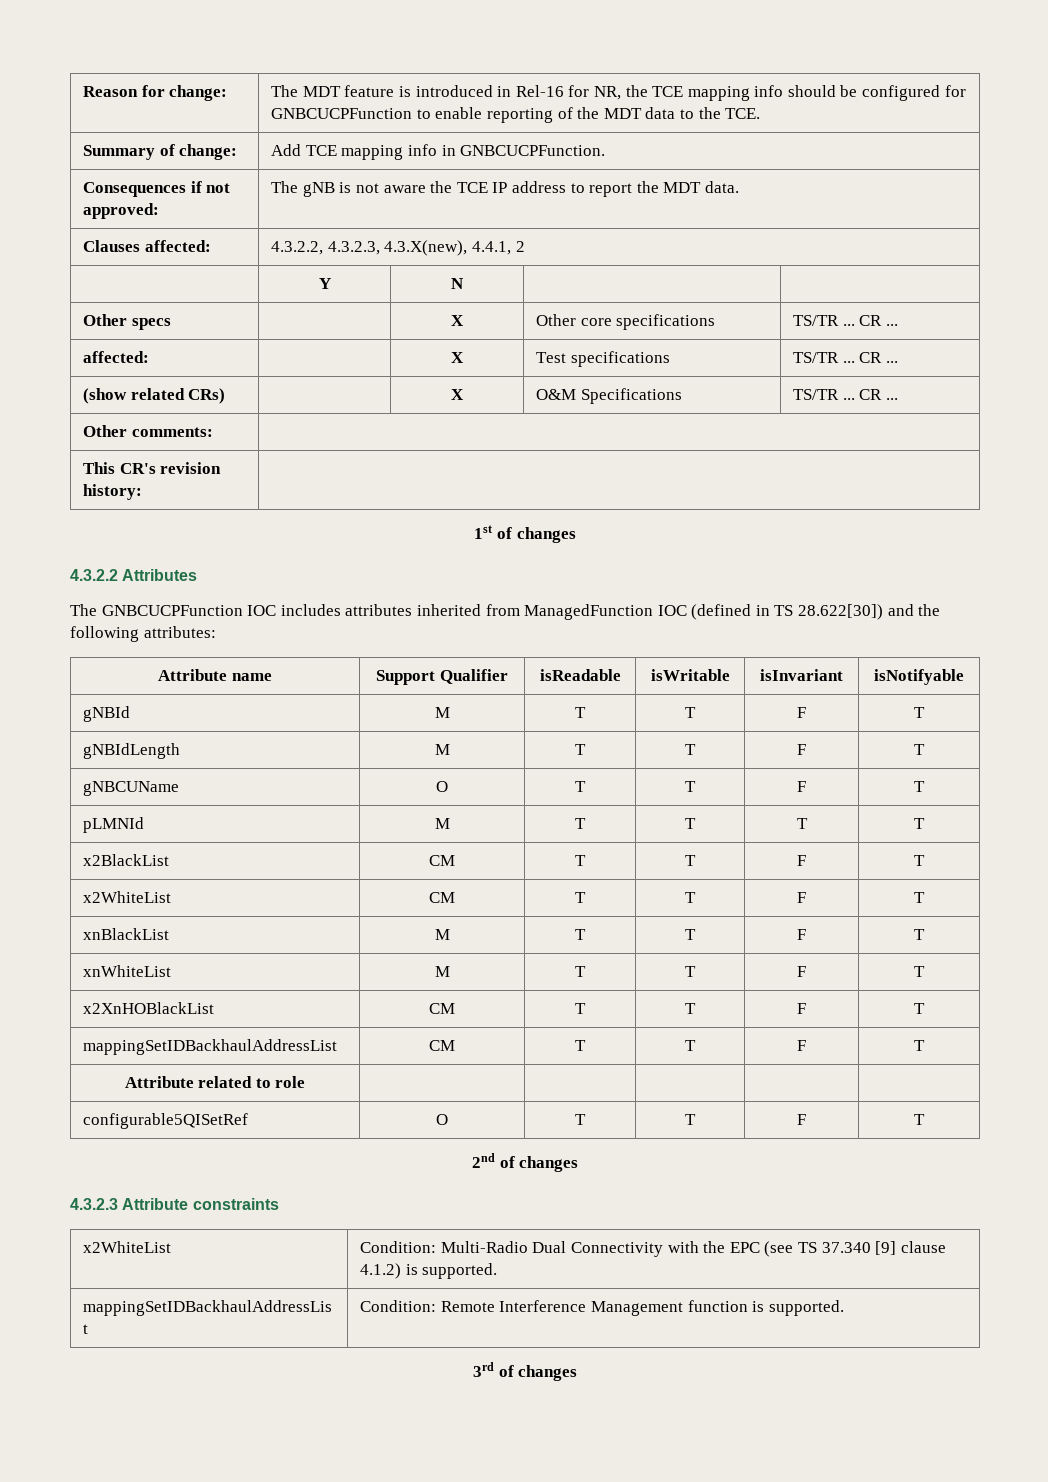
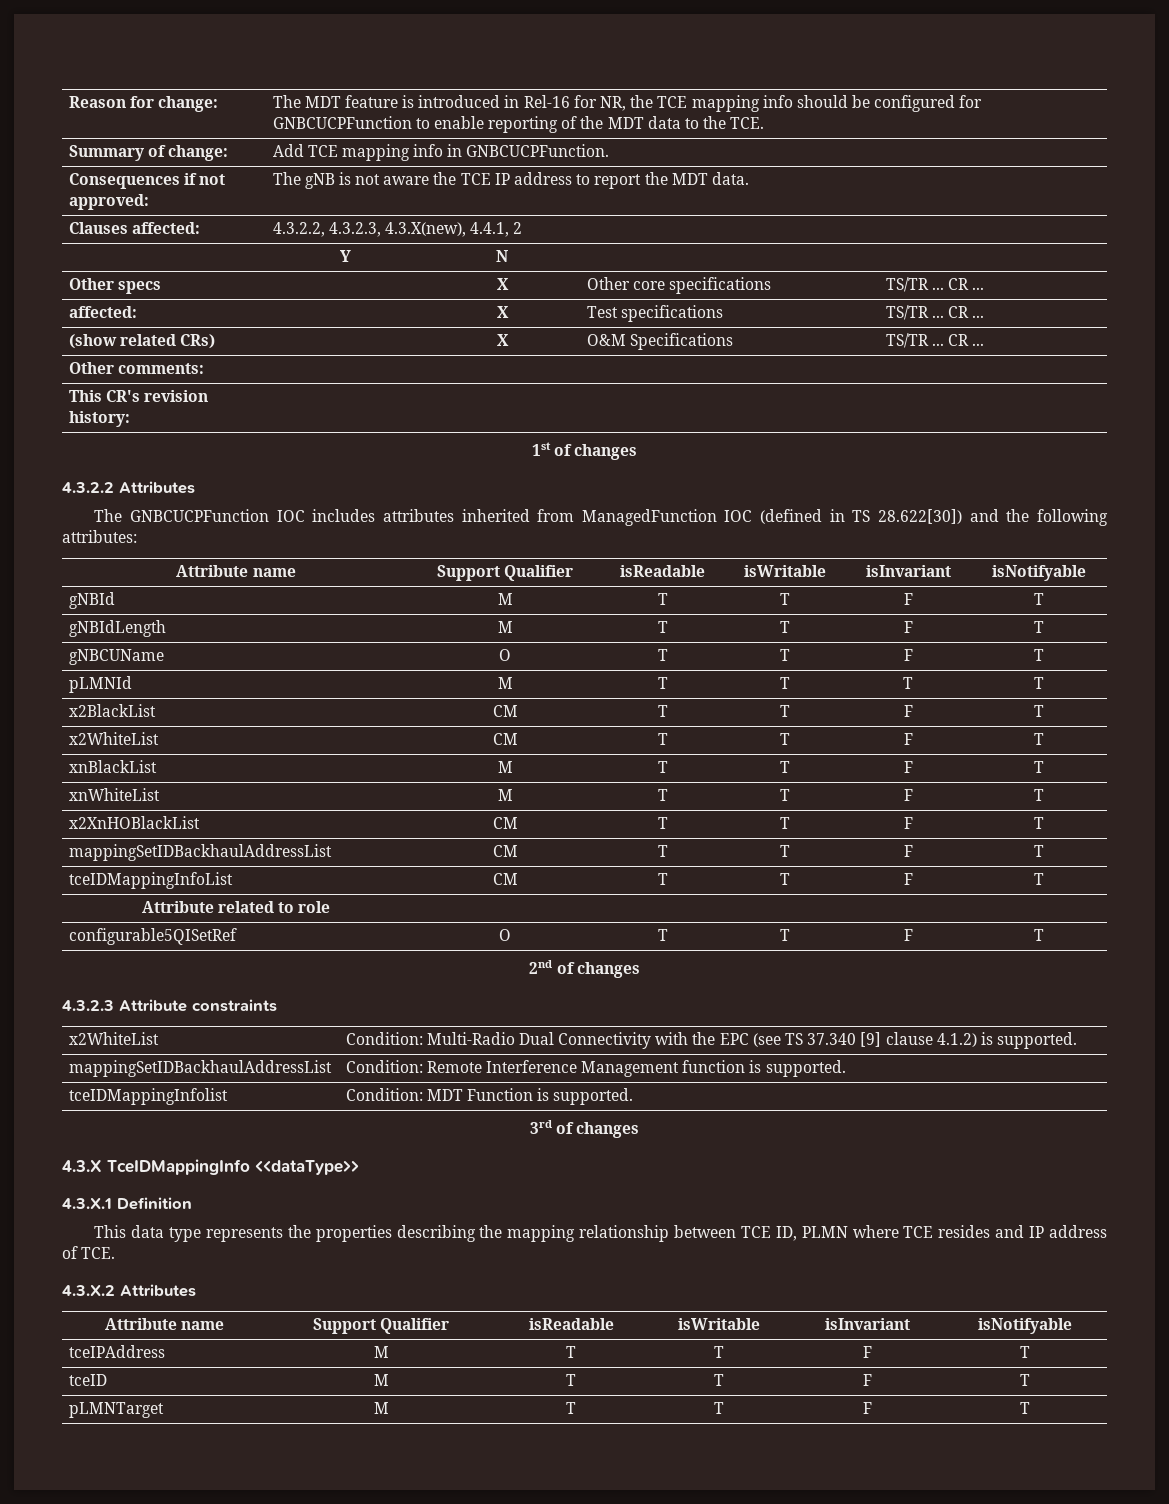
(925, 1045) none -> [68,872,233,889] [492,873,518,885] [657,873,668,885] [780,873,790,885] [903,873,913,885] [1033,873,1044,885] // tceIDMappingInfoList | CM | T | T | F | T
[472,1362,578,1381] // 3rd of changes -> [68,1088,228,1105] [345,1088,634,1105] [529,1120,640,1138] [62,1159,359,1175] [62,1197,192,1210] [94,1225,1107,1242] [62,1246,116,1259] [62,1284,196,1297] [104,1318,225,1330] [312,1318,450,1334] [528,1318,614,1330] [678,1318,760,1330] [824,1318,910,1330] [977,1318,1072,1334] [68,1345,165,1358] [373,1346,389,1358] [566,1346,576,1358] [714,1346,724,1358] [862,1346,872,1358] [1019,1346,1030,1358] [68,1374,107,1386] [373,1374,389,1386] [566,1374,576,1386] [714,1374,724,1386] [862,1374,872,1386] [1019,1374,1030,1386] [68,1402,164,1418] [373,1402,389,1414] [566,1402,576,1414] [714,1402,724,1414] [862,1402,872,1414] [1019,1402,1030,1414] // tceIDMappingInfolist | Condition: MDT Function is supported. // 3rd of changes // 4.3.X TceIDMappingInfo <<dataType>> // 4.3.X.1 Definition // This data type represents the properties describing the mapping relationship between TCE ID, PLMN where TCE resides and IP address of TCE. // 4.3.X.2 Attributes // Attribute name | Support Qualifier | isReadable | isWritable | isInvariant | isNotifyable // tceIPAddress | M | T | T | F | T // tceID | M | T | T | F | T // pLMNTarget | M | T | T | F | T

